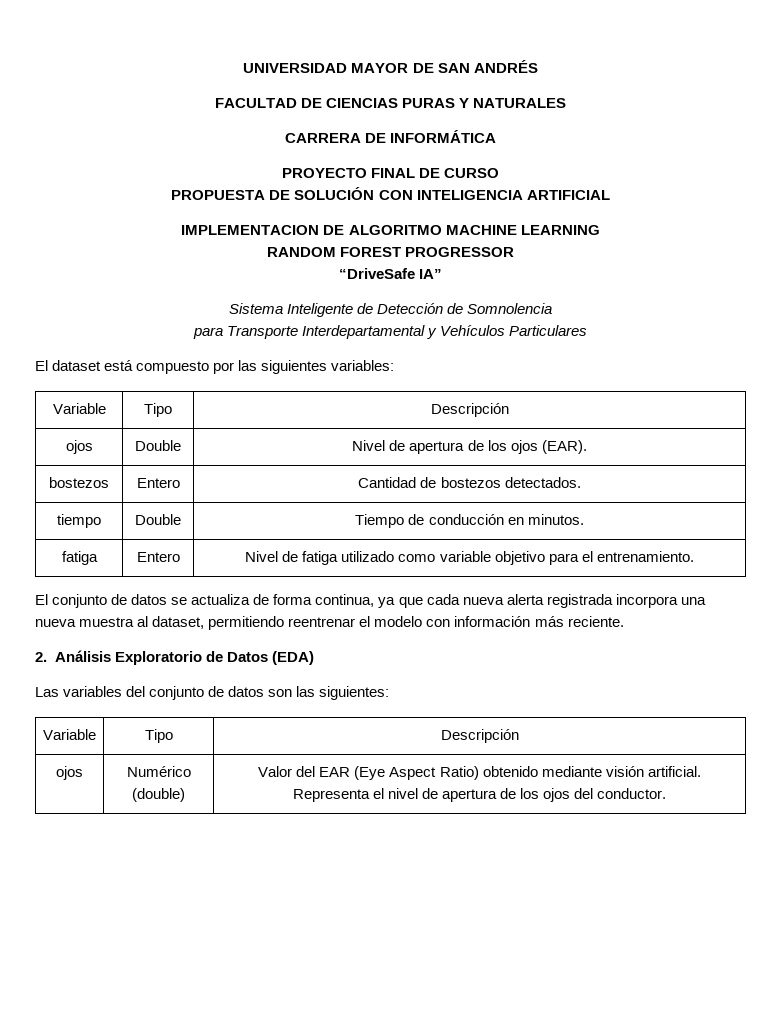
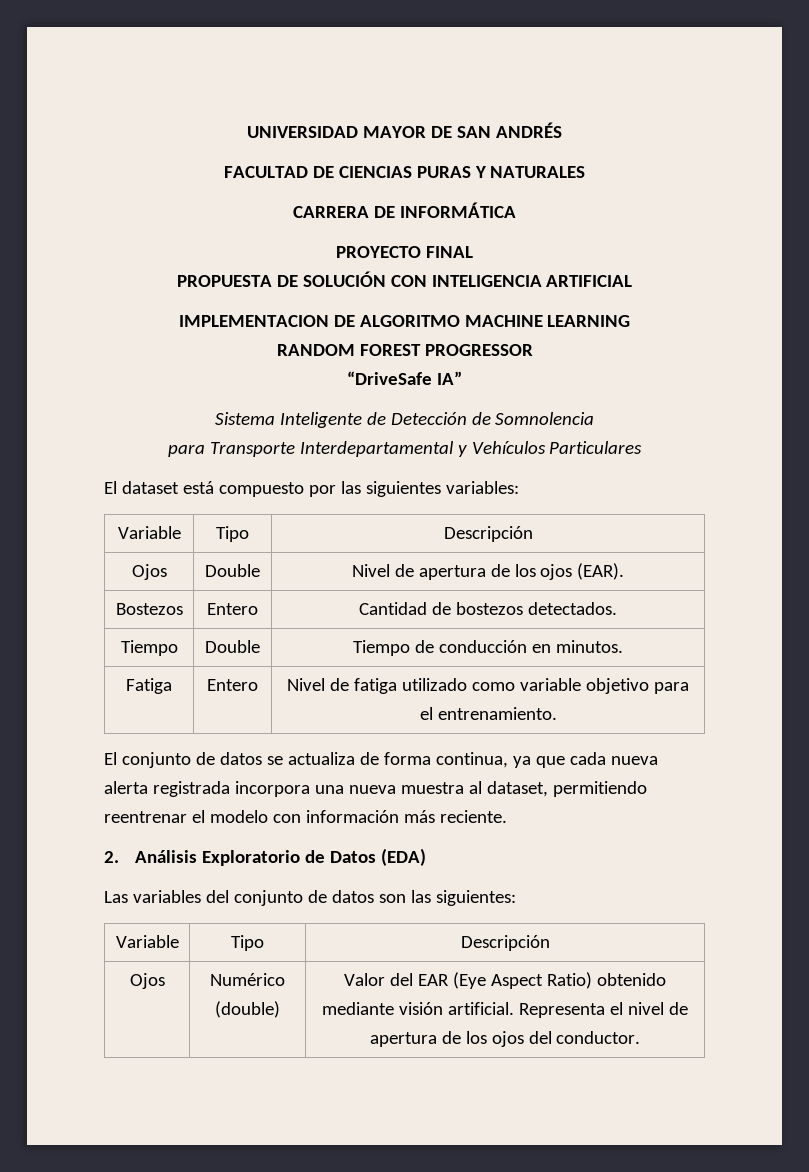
[419,168,500,178] DE CURSO -> (473, 252) none
[65,440,93,454] ojos -> [131,564,167,580] Ojos
[49,477,109,488] bostezos -> [115,603,183,615] Bostezos
[57,514,101,528] tiempo -> [120,640,178,656] Tiempo
[61,551,98,565] fatiga -> [126,678,172,694] Fatiga
[56,766,83,780] ojos -> [129,973,165,989] Ojos

